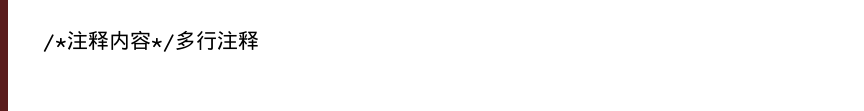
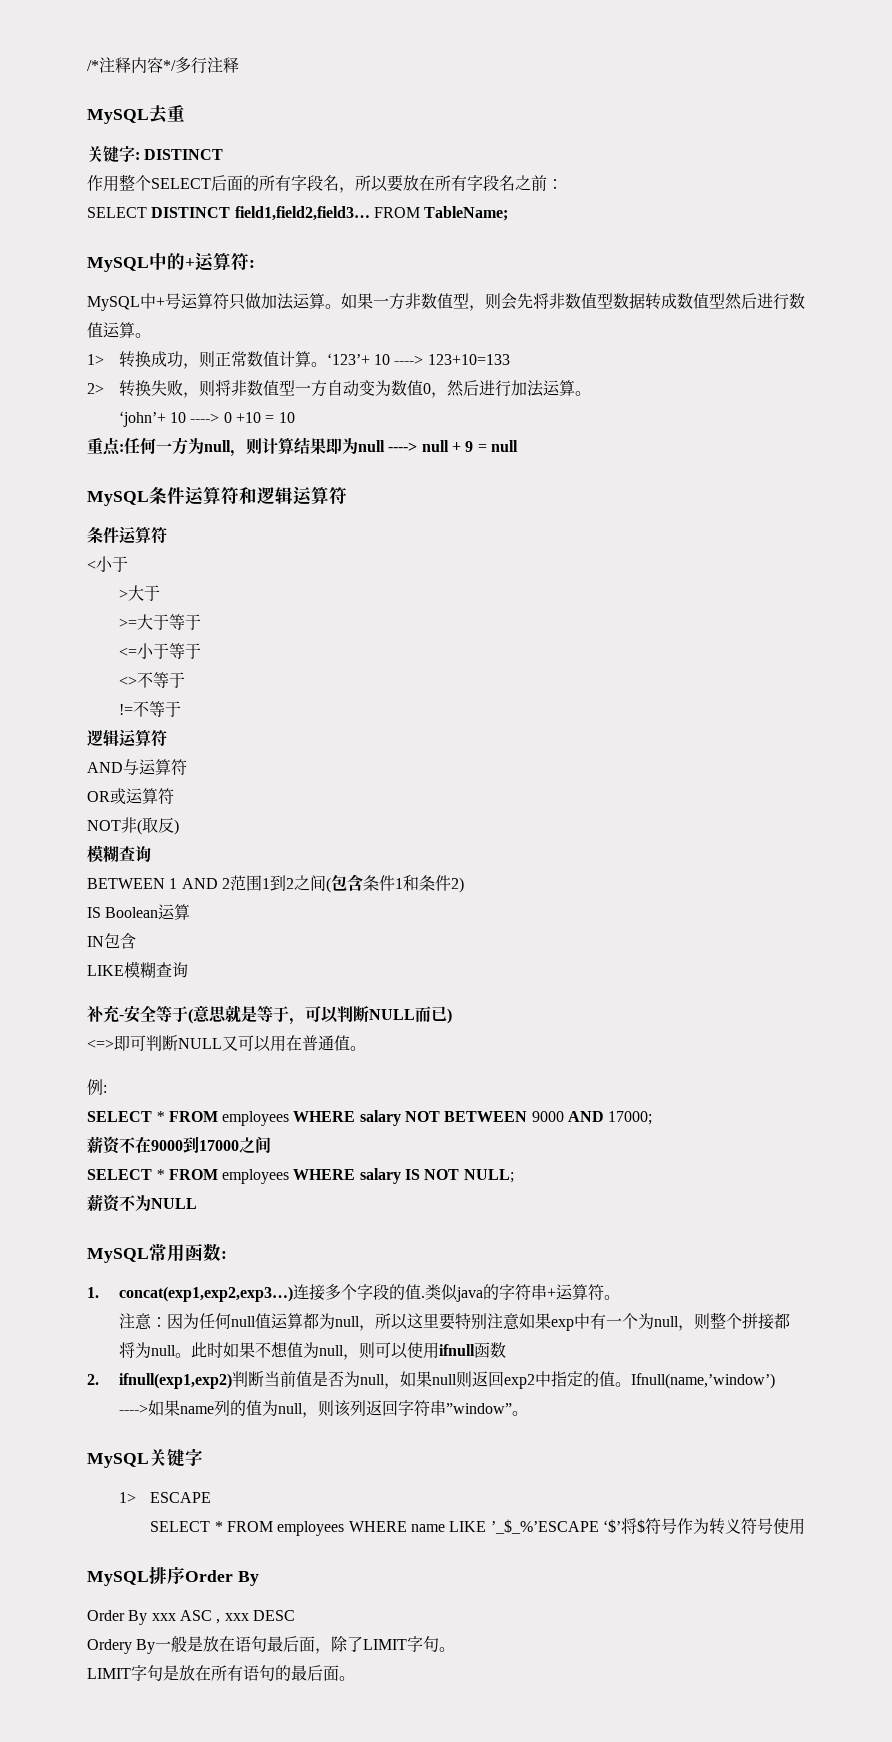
(259, 40) none -> [87,105,185,124] [87,146,224,163] [87,174,563,193] [87,206,509,221] [87,252,255,272] [87,293,805,311] [87,322,151,338] [87,351,510,369] [87,380,591,398] [118,411,295,427] [87,437,518,457] [87,486,347,506] [87,526,167,544] [87,556,128,572] [118,585,160,601] [118,614,201,630] [118,643,201,659] [118,672,185,688] [118,701,181,717] [87,729,167,747] [87,759,187,775] [87,788,174,805] [87,817,179,835] [87,845,151,862] [87,874,464,893] [87,904,191,920] [87,933,136,949] [87,961,188,978] [87,1005,452,1025] [87,1035,366,1052] [87,1079,107,1095] [87,1110,653,1126] [87,1136,271,1154] [87,1168,514,1184] [87,1194,197,1212] [87,1243,227,1263] [87,1284,620,1302] [118,1312,790,1331] [118,1341,506,1360] [87,1371,775,1389] [118,1400,528,1418] [87,1448,203,1468] [118,1492,212,1503] [150,1518,805,1536] [87,1566,259,1586] [87,1610,295,1625] [87,1636,456,1654] [87,1665,355,1681] // MySQL去重 // 关键字: DISTINCT // 作用整个SELECT后面的所有字段名，所以要放在所有字段名之前： // SELECT DISTINCT field1,field2,field3… FROM TableName; // MySQL中的+运算符: // MySQL中+号运算符只做加法运算。如果一方非数值型，则会先将非数值型数据转成数值型然后进行数值运算。 // 1>转换成功，则正常数值计算。‘123’+ 10 ----> 123+10=133 // 2>转换失败，则将非数值型一方自动变为数值0，然后进行加法运算。 // ‘john’+ 10 ----> 0 +10 = 10 // 重点:任何一方为null，则计算结果即为null ----> null + 9 = null // MySQL条件运算符和逻辑运算符 // 条件运算符 // <小于 // >大于 // >=大于等于 // <=小于等于 // <>不等于 // !=不等于 // 逻辑运算符 // AND与运算符 // OR或运算符 // NOT非(取反) // 模糊查询 // BETWEEN 1 AND 2范围1到2之间(包含条件1和条件2) // IS Boolean运算 // IN包含 // LIKE模糊查询 // 补充-安全等于(意思就是等于，可以判断NULL而已) // <=>即可判断NULL又可以用在普通值。 // 例: // SELECT * FROM employees WHERE salary NOT BETWEEN 9000 AND 17000; // 薪资不在9000到17000之间 // SELECT * FROM employees WHERE salary IS NOT NULL; // 薪资不为NULL // MySQL常用函数: // 1. concat(exp1,exp2,exp3…)连接多个字段的值.类似java的字符串+运算符。 // 注意：因为任何null值运算都为null，所以这里要特别注意如果exp中有一个为null，则整个拼接都将为null。此时如果不想值为null，则可以使用ifnull函数 // 2. ifnull(exp1,exp2)判断当前值是否为null，如果null则返回exp2中指定的值。Ifnull(name,’window’) ---->如果name列的值为null，则该列返回字符串”window”。 // MySQL关键字 // 1> ESCAPE // SELECT * FROM employees WHERE name LIKE ’_$_%’ESCAPE ‘$’将$符号作为转义符号使用 // MySQL排序Order By // Order By xxx ASC , xxx DESC // Ordery By一般是放在语句最后面，除了LIMIT字句。 // LIMIT字句是放在所有语句的最后面。

